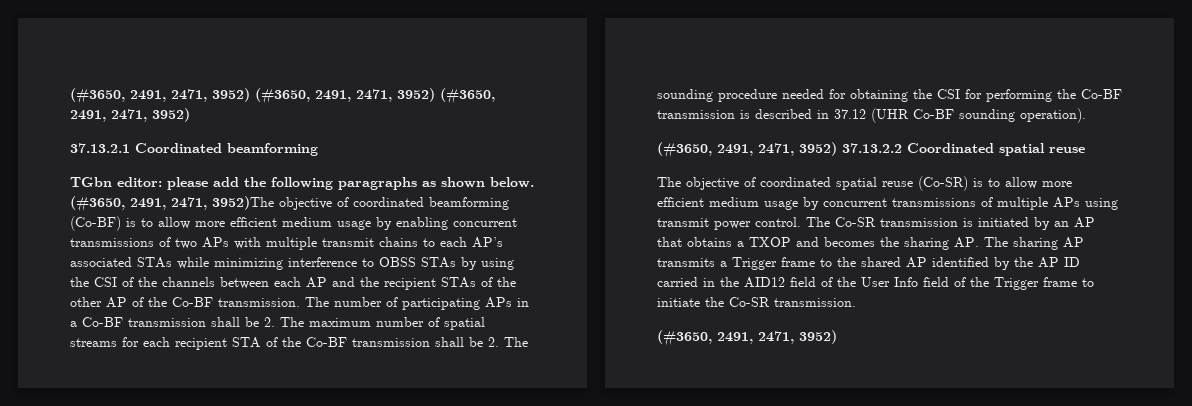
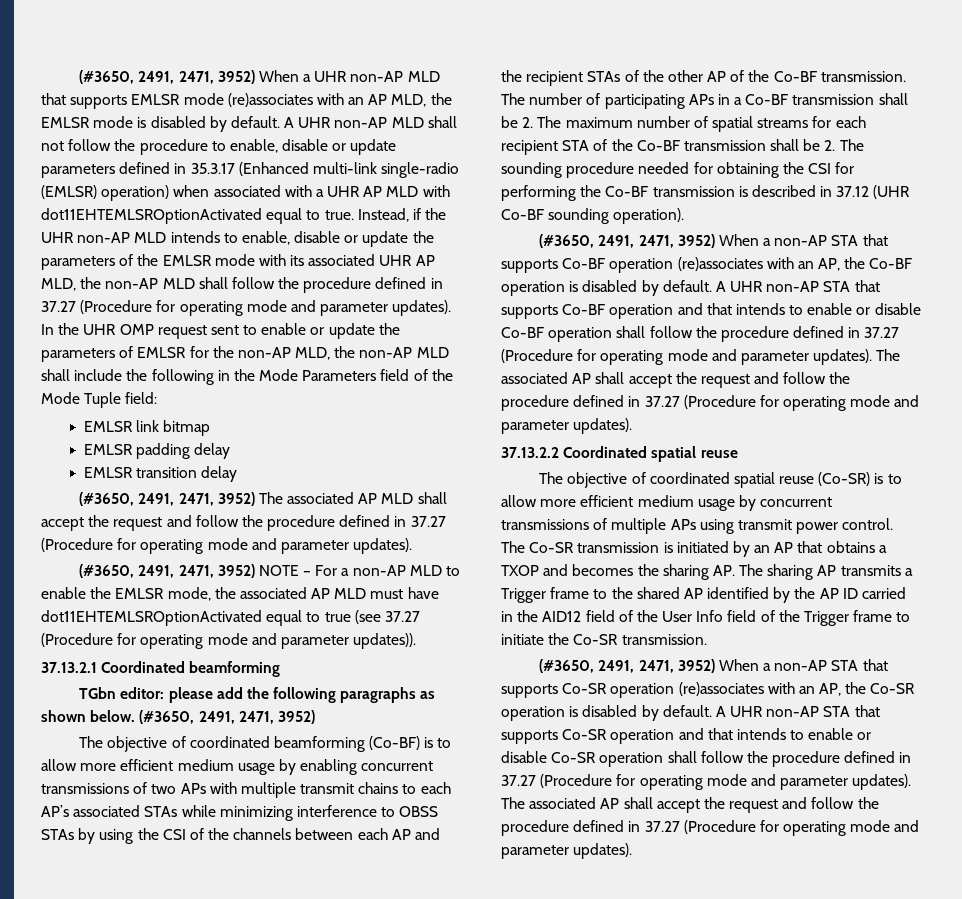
[70,88,495,104] [70,108,190,122] (#3650, 2491, 2471, 3952) (#3650, 2491, 2471, 3952) (#3650, 2491, 2471, 3952) -> [79,70,440,84] [41,93,452,109] [41,116,457,132] [41,139,397,155] [41,162,460,178] [41,185,450,201] [41,208,447,224] [41,231,434,247] [41,254,435,270] [41,277,443,293] [41,300,452,316] [41,323,400,339] [41,346,449,362] [41,369,453,385] [41,392,158,408] [84,420,211,436] [84,443,231,459] [84,466,238,482] [79,492,447,506] [41,515,446,531] [41,538,413,554] [79,564,461,578] [41,587,439,601] [41,610,420,626] [41,633,417,649] (#3650, 2491, 2471, 3952) When a UHR non-AP MLD that supports EMLSR mode (re)associates with an AP MLD, the EMLSR mode is disabled by default. A UHR non-AP MLD shall not follow the procedure to enable, disable or update parameters defined in 35.3.17 (Enhanced multi-link single-radio (EMLSR) operation) when associated with a UHR AP MLD with dot11EHTEMLSROptionActivated equal to true. Instead, if the UHR non-AP MLD intends to enable, disable or update the parameters of the EMLSR mode with its associated UHR AP MLD, the non-AP MLD shall follow the procedure defined in 37.27 (Procedure for operating mode and parameter updates). In the UHR OMP request sent to enable or update the parameters of EMLSR for the non-AP MLD, the non-AP MLD shall include the following in the Mode Parameters field of the Mode Tuple field: // EMLSR link bitmap // EMLSR padding delay // EMLSR transition delay // (#3650, 2491, 2471, 3952) The associated AP MLD shall accept the request and follow the procedure defined in 37.27 (Procedure for operating mode and parameter updates). // (#3650, 2491, 2471, 3952) NOTE – For a non-AP MLD to enable the EMLSR mode, the associated AP MLD must have dot11EHTEMLSROptionActivated equal to true (see 37.27 (Procedure for operating mode and parameter updates)).
[212,196,274,210] 3952)The -> [277,710,315,724] [79,736,104,748] 3952) // The
(837, 149) none -> [718,234,888,246] [501,257,913,273] [501,280,880,296] [501,303,921,319] [501,326,900,342] [501,349,901,365] [501,372,851,388] [501,395,920,411] [501,418,633,434] When a non-AP STA that supports Co-BF operation (re)associates with an AP, the Co-BF operation is disabled by default. A UHR non-AP STA that supports Co-BF operation and that intends to enable or disable Co-BF operation shall follow the procedure defined in 37.27 (Procedure for operating mode and parameter updates). The associated AP shall accept the request and follow the procedure defined in 37.27 (Procedure for operating mode and parameter updates). //
(837, 337) none -> [718,659,888,671] [501,682,916,698] [501,705,880,721] [501,728,872,744] [501,751,912,767] [501,774,912,790] [501,797,879,813] [501,820,920,836] [501,843,633,859] When a non-AP STA that supports Co-SR operation (re)associates with an AP, the Co-SR operation is disabled by default. A UHR non-AP STA that supports Co-SR operation and that intends to enable or disable Co-SR operation shall follow the procedure defined in 37.27 (Procedure for operating mode and parameter updates). The associated AP shall accept the request and follow the procedure defined in 37.27 (Procedure for operating mode and parameter updates).

